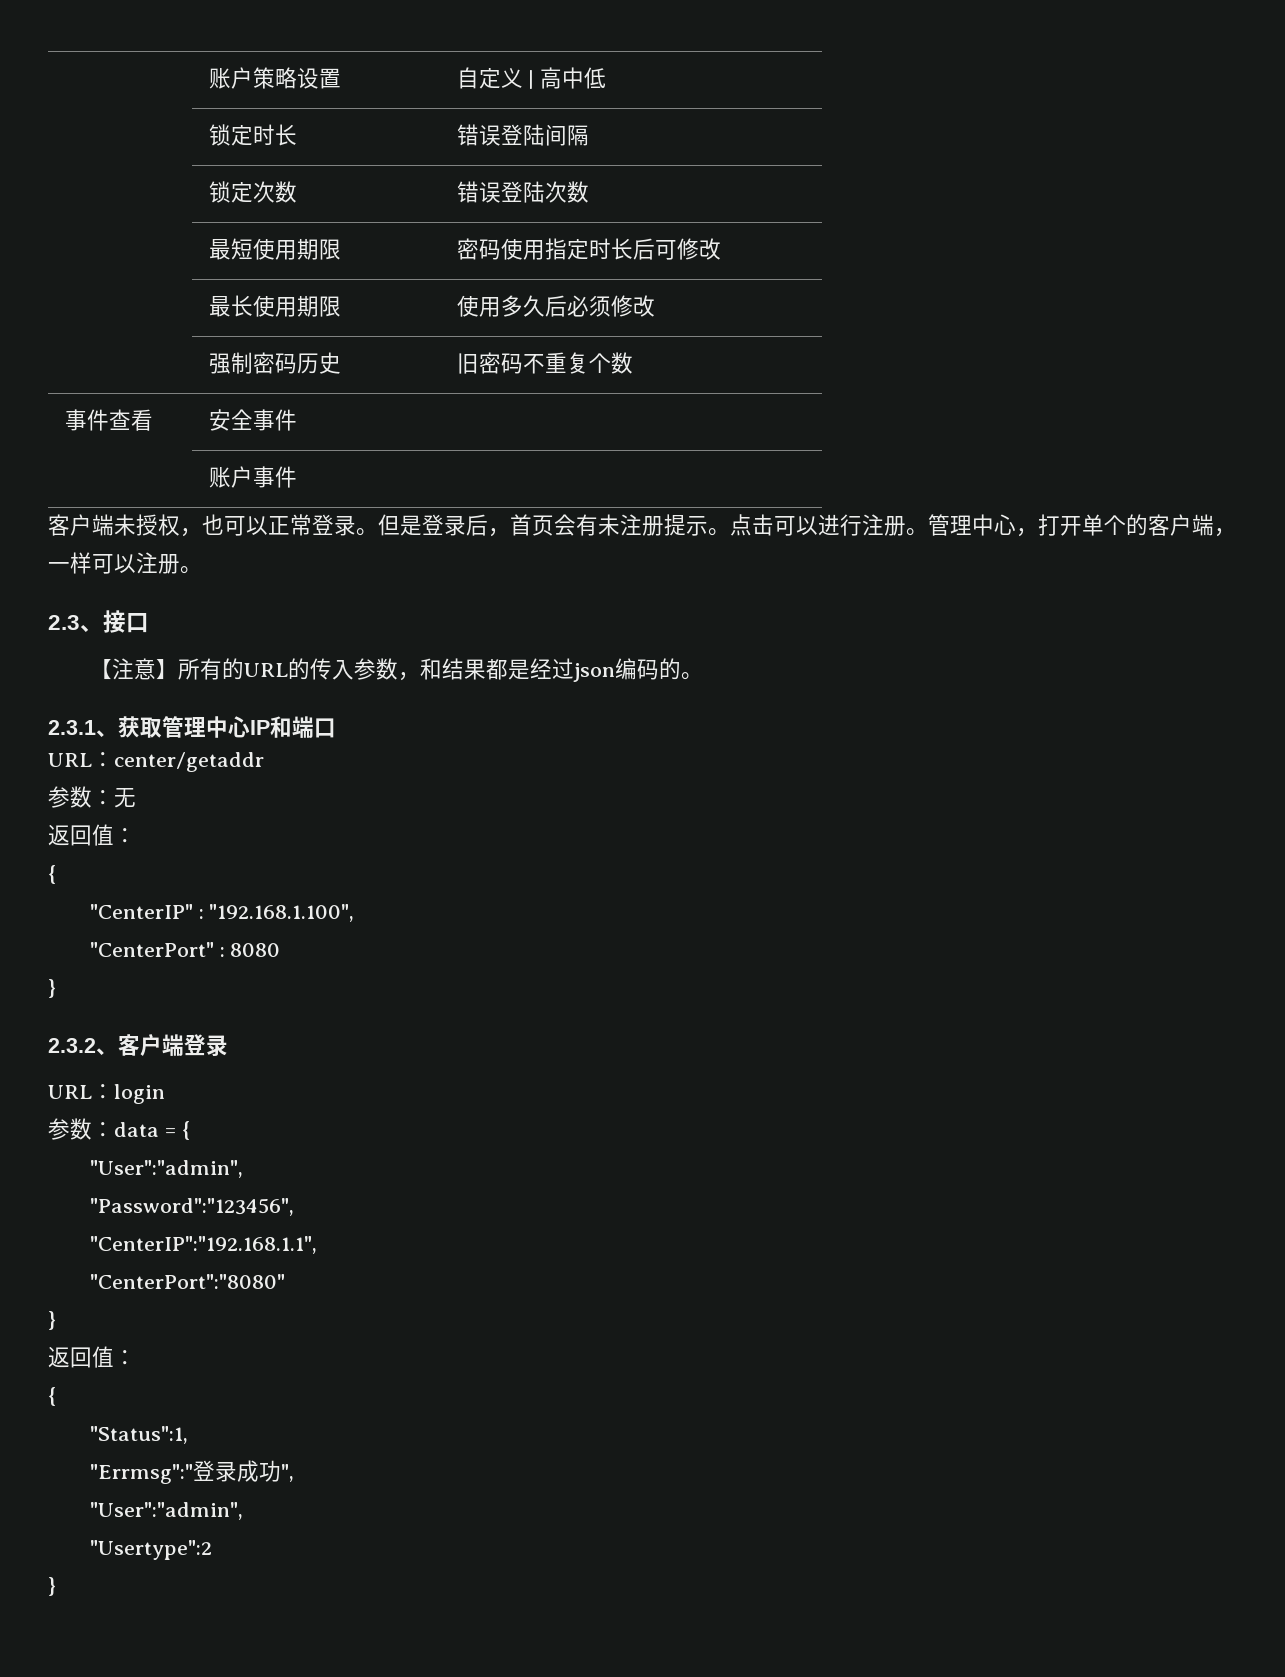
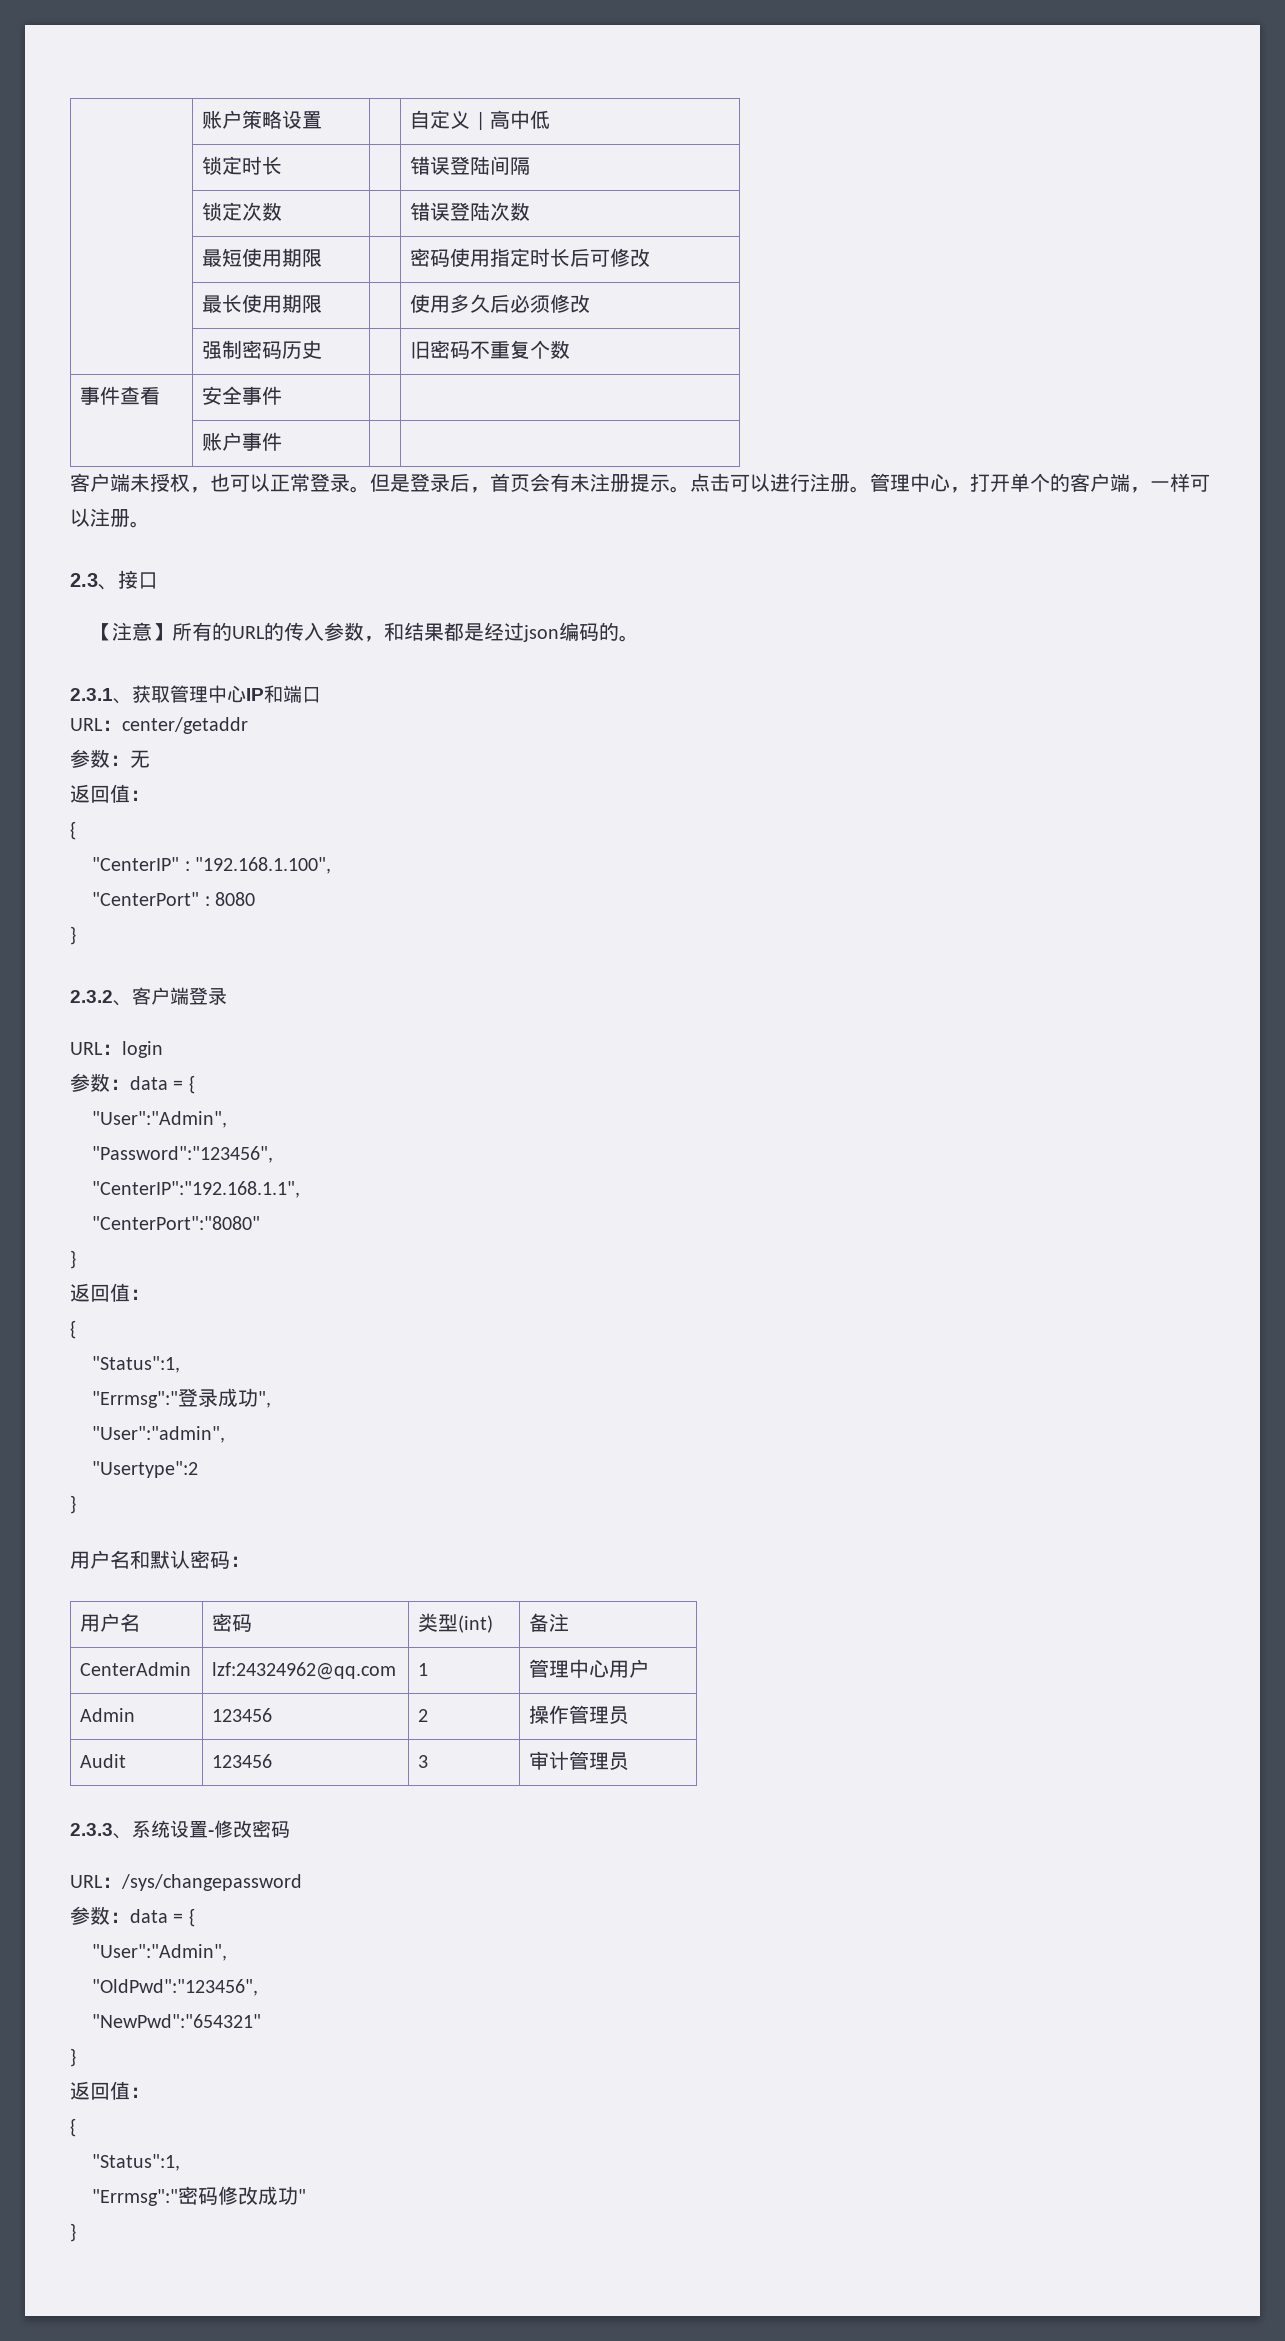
[89,1160,243,1178] "User":"admin", -> [92,1111,228,1128] "User":"Admin",
(56, 1586) none -> [70,1550,250,1569] [80,1613,141,1632] [212,1613,253,1632] [418,1613,494,1633] [529,1613,570,1632] [80,1662,192,1676] [212,1662,397,1680] [418,1663,429,1676] [529,1659,650,1678] [80,1708,136,1722] [212,1708,273,1722] [418,1709,429,1722] [529,1705,630,1725] [80,1754,127,1768] [212,1754,273,1768] [418,1755,429,1768] [529,1751,630,1771] [70,1820,290,1839] [70,1874,302,1891] [70,1906,195,1927] [92,1944,228,1961] [92,1979,259,1996] [92,2014,262,2028] [70,2048,76,2067] [70,2081,150,2100] [70,2118,76,2137] [92,2154,181,2171] [92,2186,307,2206] [70,2223,76,2242] // 用户名和默认密码： // 用户名 | 密码 | 类型(int) | 备注 // CenterAdmin | lzf:24324962@qq.com | 1 | 管理中心用户 // Admin | 123456 | 2 | 操作管理员 // Audit | 123456 | 3 | 审计管理员 // 2.3.3、系统设置-修改密码 // URL：/sys/changepassword // 参数：data = { // "User":"Admin", // "OldPwd":"123456", // "NewPwd":"654321" // } // 返回值： // { // "Status":1, // "Errmsg":"密码修改成功" // }

